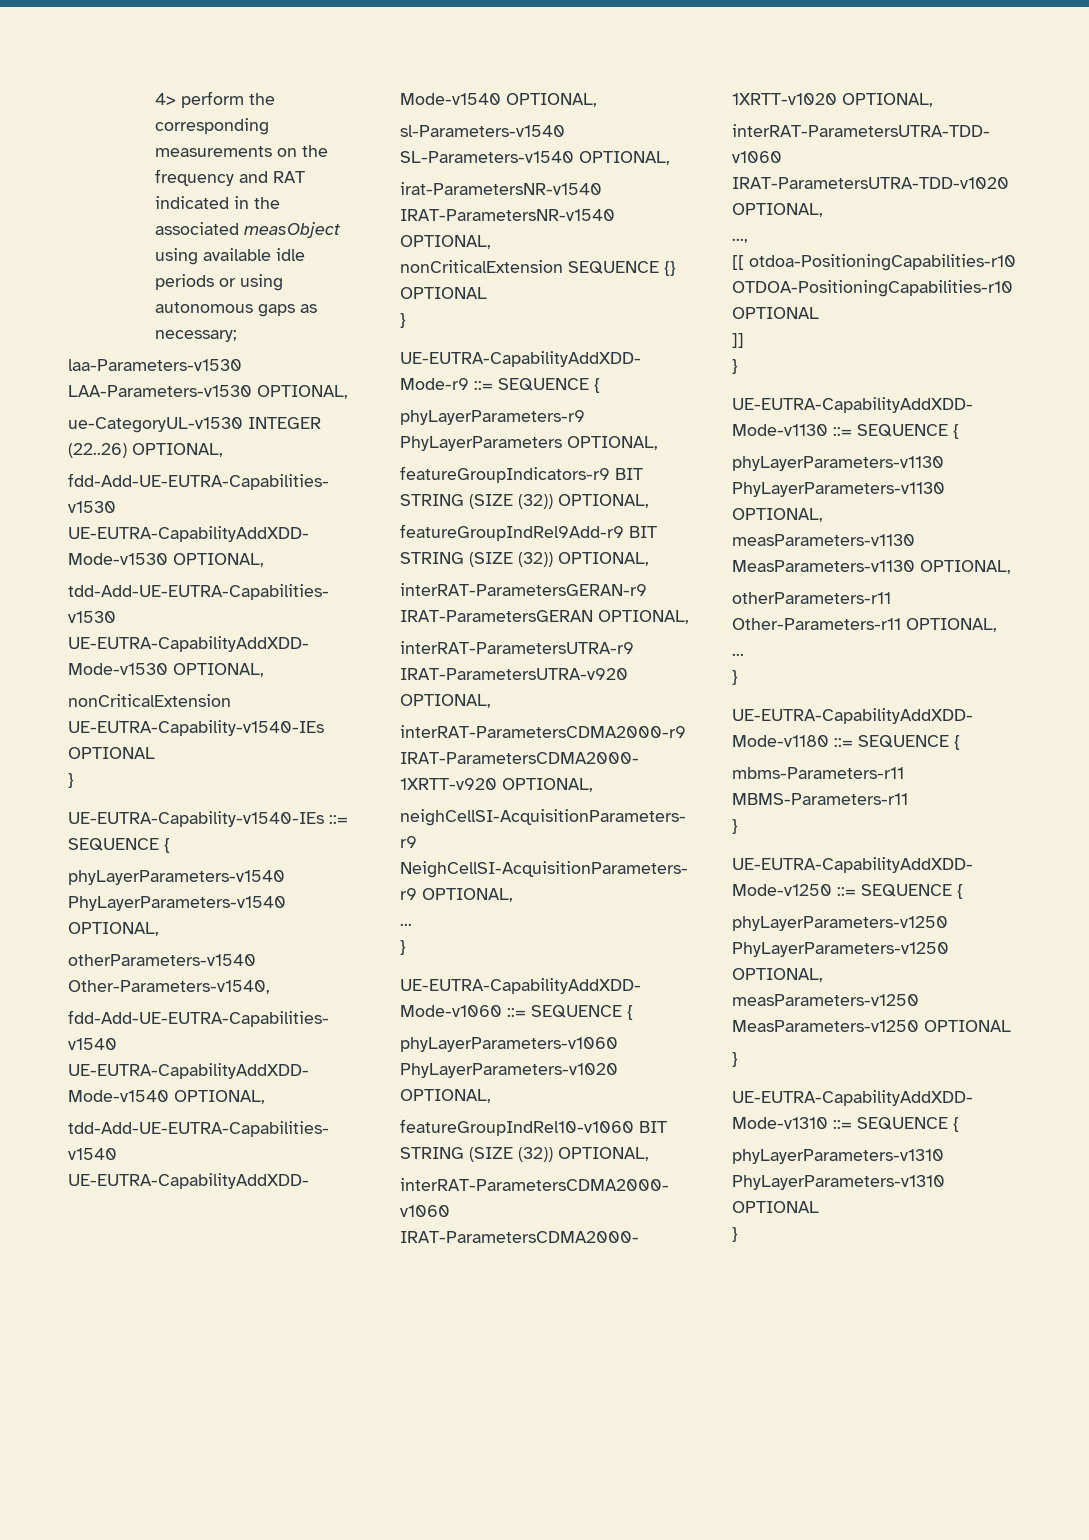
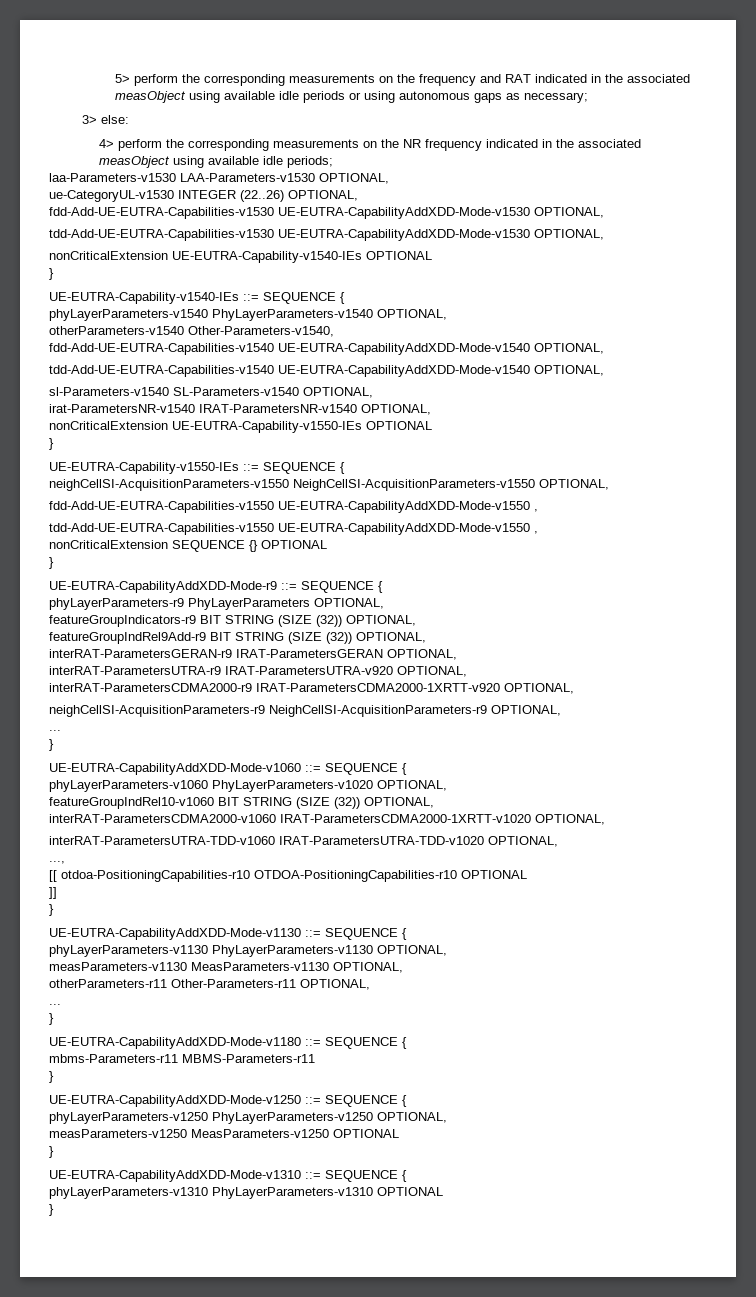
[154,93,176,105] 4> -> [115,74,131,83] 5>
(237, 336) none -> [82,115,130,124] [98,139,641,151] [98,156,333,168] // 3> else: // 4> perform the corresponding measurements on the NR frequency indicated in the associated measObject using available idle periods;
(491, 242) none -> [49,421,432,433] [49,438,54,450] [49,462,345,474] [49,479,609,491] [49,501,538,513] [49,523,538,535] // nonCriticalExtension UE-EUTRA-Capability-v1550-IEs OPTIONAL // } // UE-EUTRA-Capability-v1550-IEs ::= SEQUENCE { // neighCellSI-AcquisitionParameters-v1550 NeighCellSI-AcquisitionParameters-v1550 OPTIONAL, // fdd-Add-UE-EUTRA-Capabilities-v1550 UE-EUTRA-CapabilityAddXDD-Mode-v1550 , // tdd-Add-UE-EUTRA-Capabilities-v1550 UE-EUTRA-CapabilityAddXDD-Mode-v1550 ,

